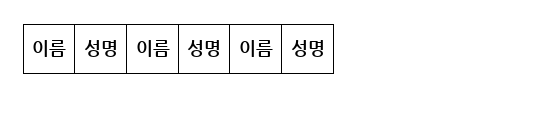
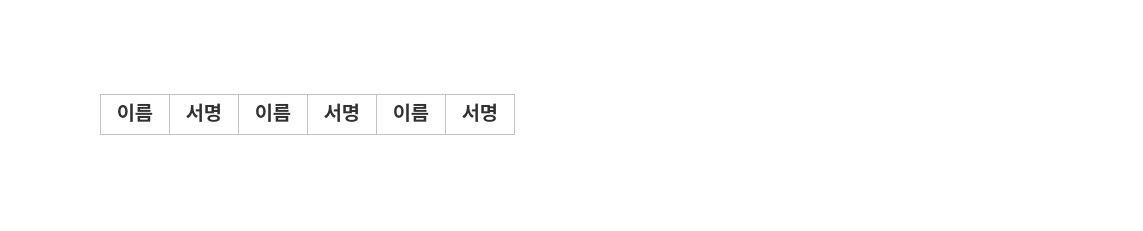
[32,40,66,57] [83,40,118,57] [135,40,170,57] [187,40,221,57] [238,40,273,57] [290,40,325,57] 이름 | 성명 | 이름 | 성명 | 이름 | 성명 -> [117,103,153,122] [186,103,222,122] [255,103,291,122] [324,103,360,122] [393,103,429,122] [462,103,498,122] 이름 | 서명 | 이름 | 서명 | 이름 | 서명

